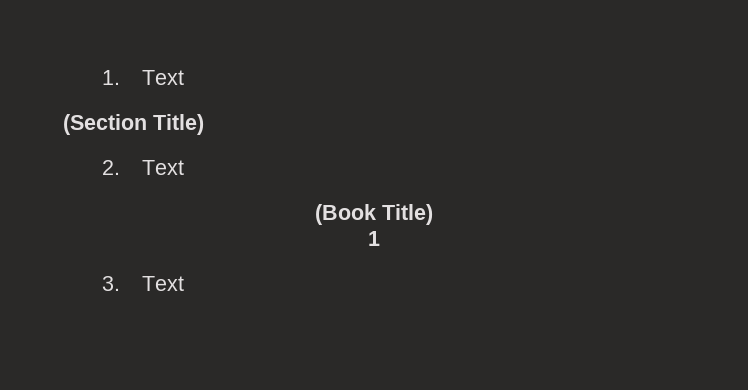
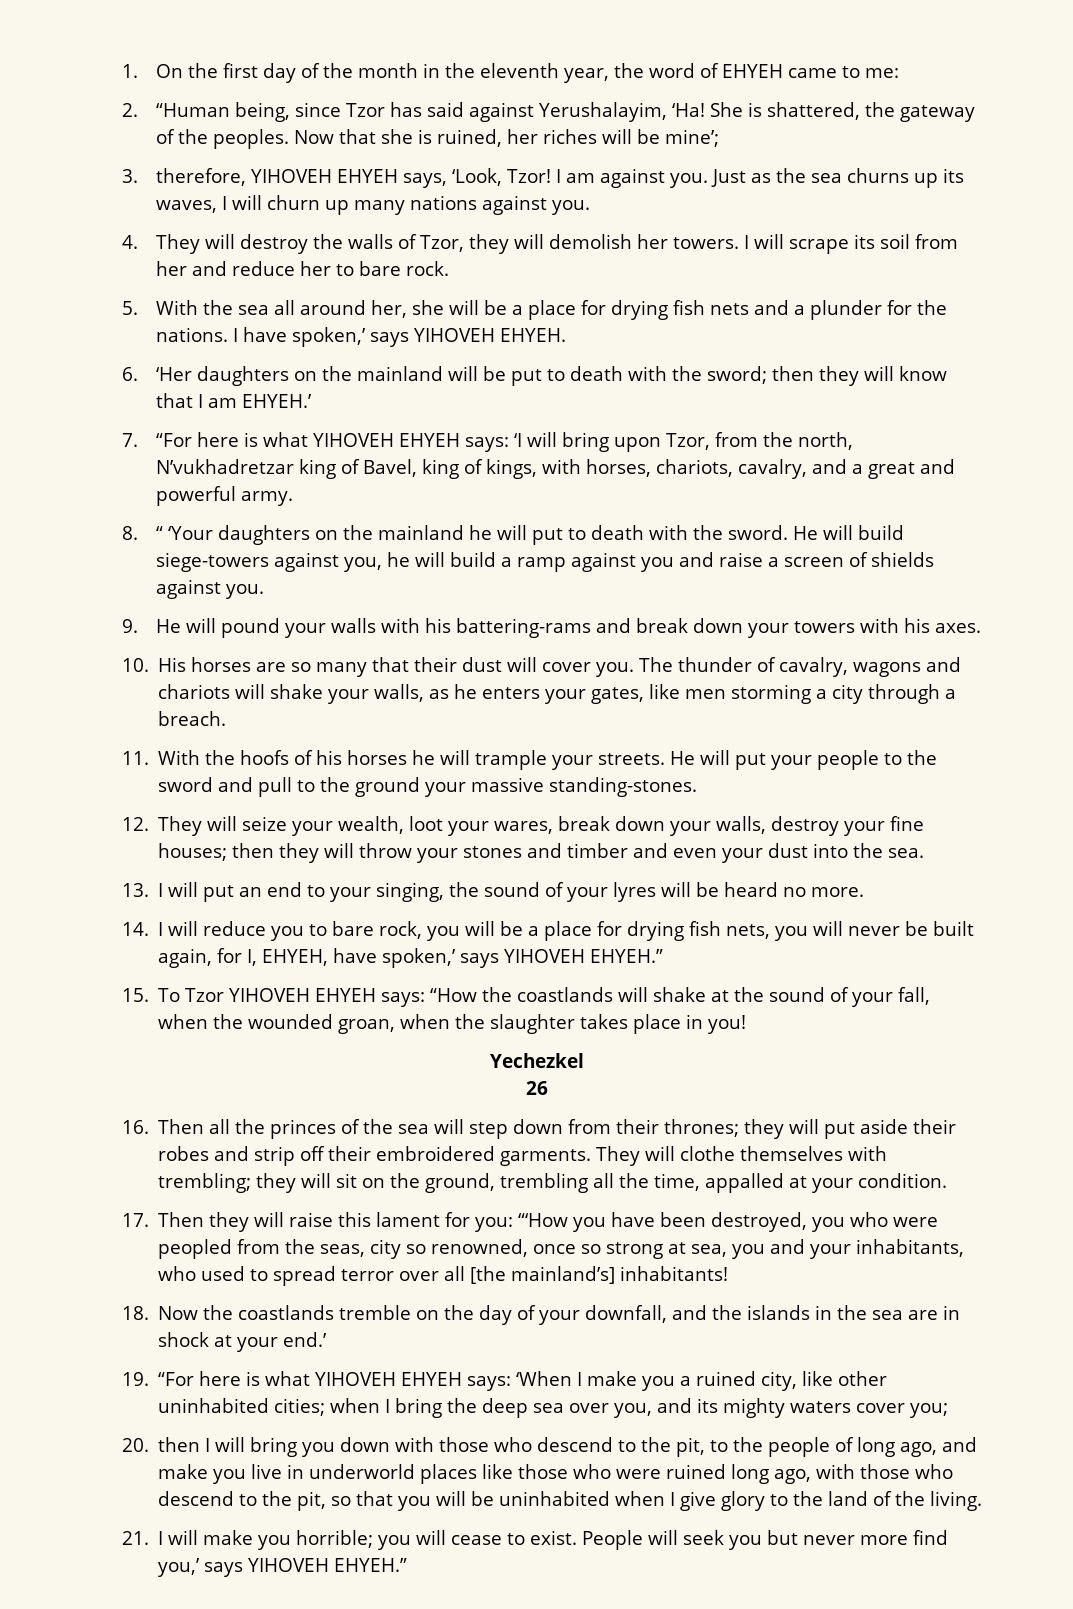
[141,70,184,85] [63,114,204,135] [102,160,184,175] [315,204,433,225] [368,231,380,246] [102,276,184,291] Text // (Section Title) // 2. Text // (Book Title) // 1 // 3. Text -> [156,63,900,83] [122,102,976,122] [156,129,720,149] [122,168,965,188] [156,195,591,215] [122,234,959,254] [156,261,450,276] [122,300,948,320] [156,327,567,347] [122,366,948,386] [156,393,312,408] [122,432,854,452] [156,459,956,479] [156,486,294,506] [122,525,905,545] [156,552,935,572] [156,579,265,599] [122,618,982,638] [122,657,962,677] [158,684,957,704] [158,711,227,726] [122,750,938,770] [158,777,698,797] [122,816,925,836] [158,843,925,863] [122,882,865,902] [122,921,975,941] [158,948,664,968] [122,987,931,1007] [158,1014,747,1034] [489,1053,584,1068] [525,1081,548,1095] [122,1119,957,1139] [158,1146,888,1166] [158,1173,948,1193] [122,1212,939,1232] [158,1239,965,1259] [158,1266,729,1286] [122,1305,961,1325] [158,1332,327,1352] [122,1371,888,1391] [158,1398,949,1418] [122,1437,978,1457] [158,1464,954,1484] [158,1491,983,1511] [122,1530,949,1550] [158,1558,408,1577] On the first day of the month in the eleventh year, the word of EHYEH came to me: // 2. “Human being, since Tzor has said against Yerushalayim, ‘Ha! She is shattered, the gateway of the peoples. Now that she is ruined, her riches will be mine’; // 3. therefore, YIHOVEH EHYEH says, ‘Look, Tzor! I am against you. Just as the sea churns up its waves, I will churn up many nations against you. // 4. They will destroy the walls of Tzor, they will demolish her towers. I will scrape its soil from her and reduce her to bare rock. // 5. With the sea all around her, she will be a place for drying fish nets and a plunder for the nations. I have spoken,’ says YIHOVEH EHYEH. // 6. ‘Her daughters on the mainland will be put to death with the sword; then they will know that I am EHYEH.’ // 7. “For here is what YIHOVEH EHYEH says: ‘I will bring upon Tzor, from the north, N’vukhadretzar king of Bavel, king of kings, with horses, chariots, cavalry, and a great and powerful army. // 8. “ ‘Your daughters on the mainland he will put to death with the sword. He will build siege-towers against you, he will build a ramp against you and raise a screen of shields against you. // 9. He will pound your walls with his battering-rams and break down your towers with his axes. // 10. His horses are so many that their dust will cover you. The thunder of cavalry, wagons and chariots will shake your walls, as he enters your gates, like men storming a city through a breach. // 11. With the hoofs of his horses he will trample your streets. He will put your people to the sword and pull to the ground your massive standing-stones. // 12. They will seize your wealth, loot your wares, break down your walls, destroy your fine houses; then they will throw your stones and timber and even your dust into the sea. // 13. I will put an end to your singing, the sound of your lyres will be heard no more. // 14. I will reduce you to bare rock, you will be a place for drying fish nets, you will never be built again, for I, EHYEH, have spoken,’ says YIHOVEH EHYEH.” // 15. To Tzor YIHOVEH EHYEH says: “How the coastlands will shake at the sound of your fall, when the wounded groan, when the slaughter takes place in you! // Yechezkel // 26 // 16. Then all the princes of the sea will step down from their thrones; they will put aside their robes and strip off their embroidered garments. They will clothe themselves with trembling; they will sit on the ground, trembling all the time, appalled at your condition. // 17. Then they will raise this lament for you: “‘How you have been destroyed, you who were peopled from the seas, city so renowned, once so strong at sea, you and your inhabitants, who used to spread terror over all [the mainland’s] inhabitants! // 18. Now the coastlands tremble on the day of your downfall, and the islands in the sea are in shock at your end.’ // 19. “For here is what YIHOVEH EHYEH says: ‘When I make you a ruined city, like other uninhabited cities; when I bring the deep sea over you, and its mighty waters cover you; // 20. then I will bring you down with those who descend to the pit, to the people of long ago, and make you live in underworld places like those who were ruined long ago, with those who descend to the pit, so that you will be uninhabited when I give glory to the land of the living. // 21. I will make you horrible; you will cease to exist. People will seek you but never more find you,’ says YIHOVEH EHYEH.”

